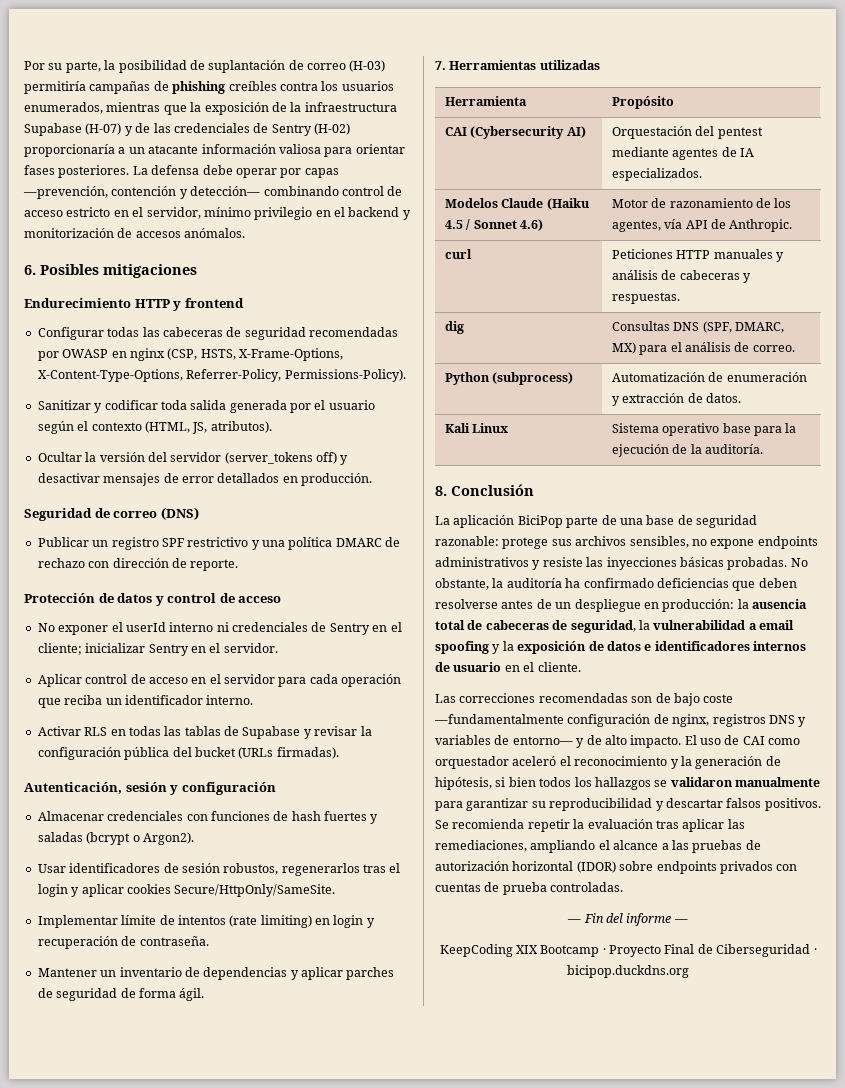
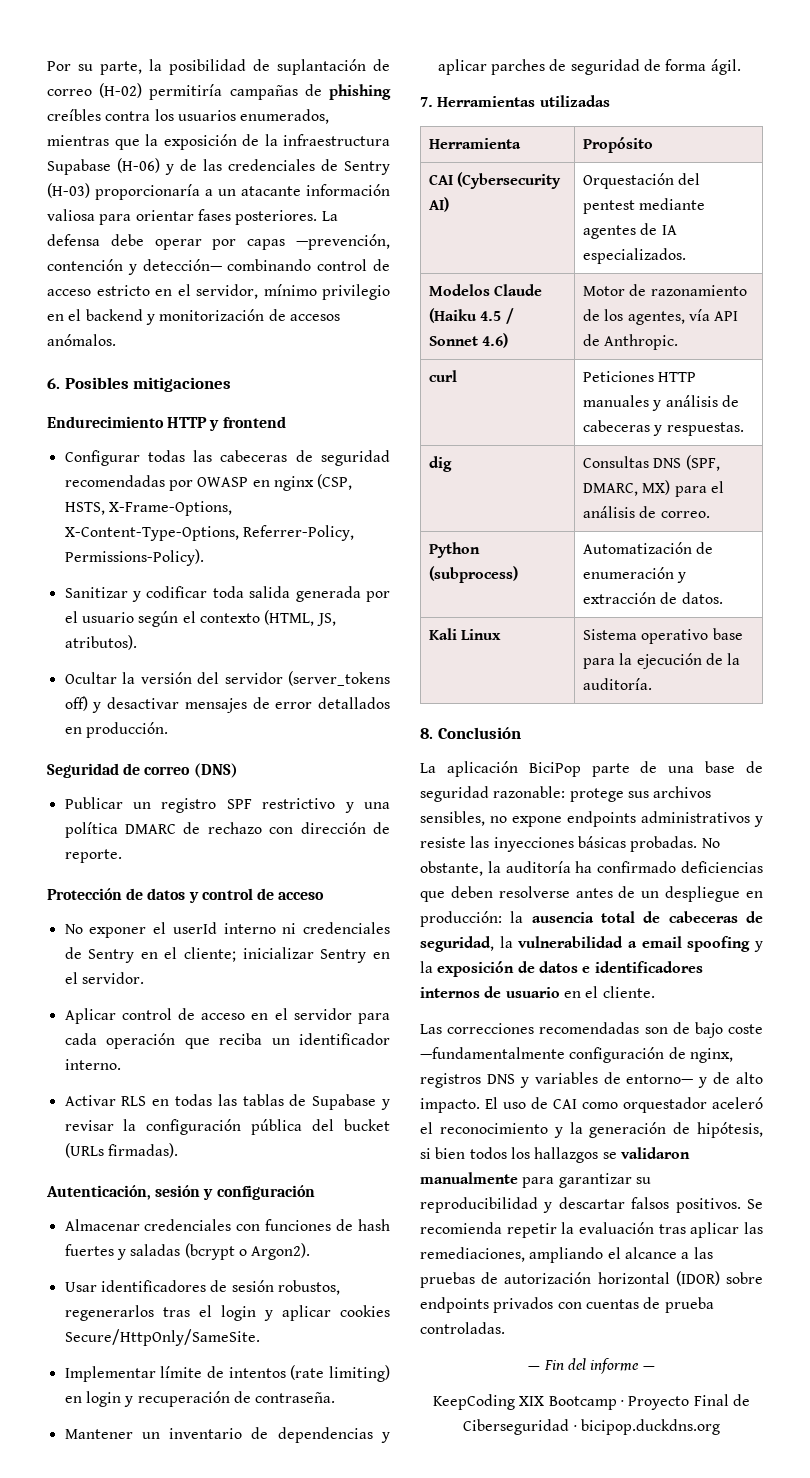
[349,60,386,72] (H-03) -> [99,83,143,98] (H-02)
[85,123,122,135] (H-07) -> [117,158,160,173] (H-06)
[314,123,350,135] (H-02) -> [47,183,90,198] (H-03)

